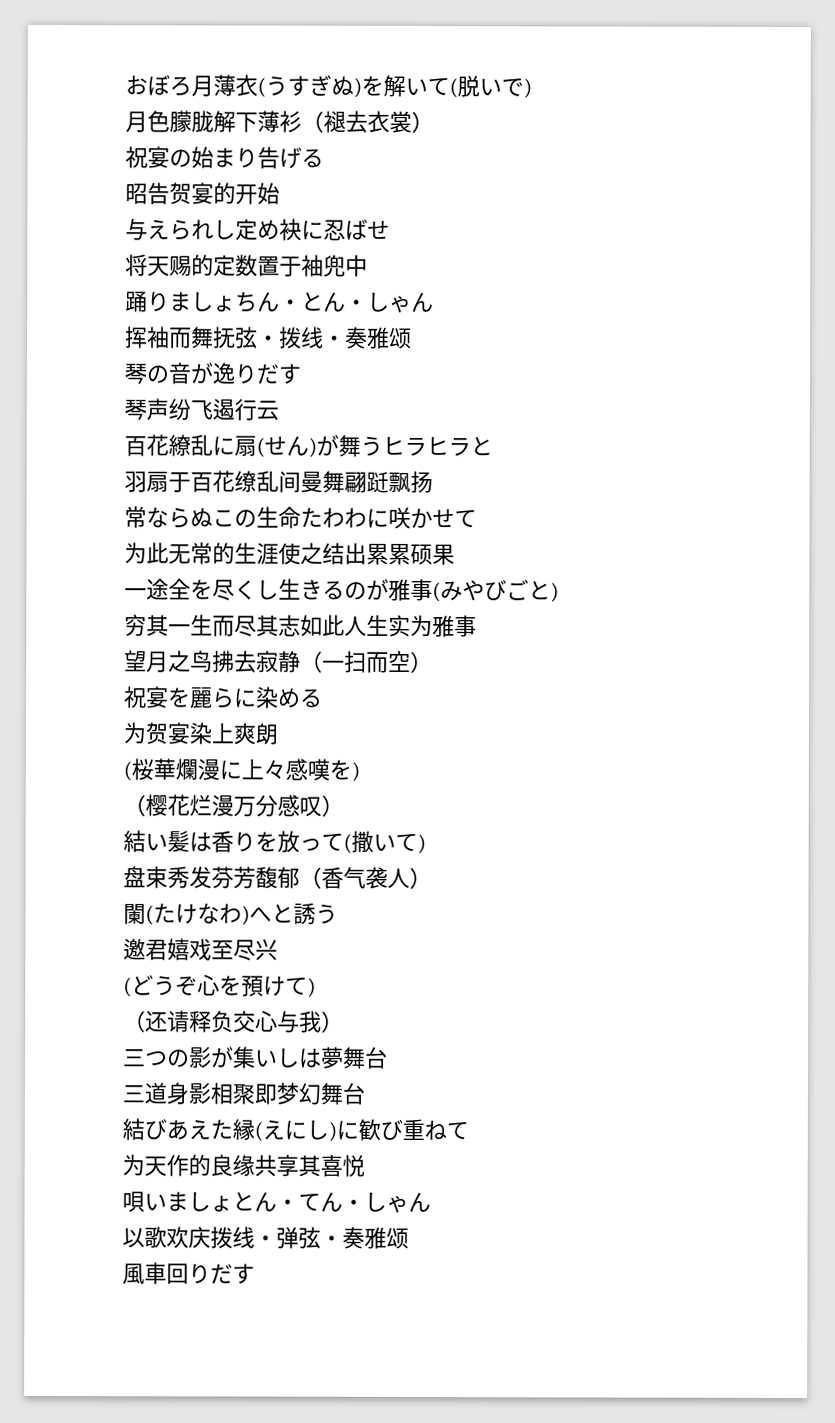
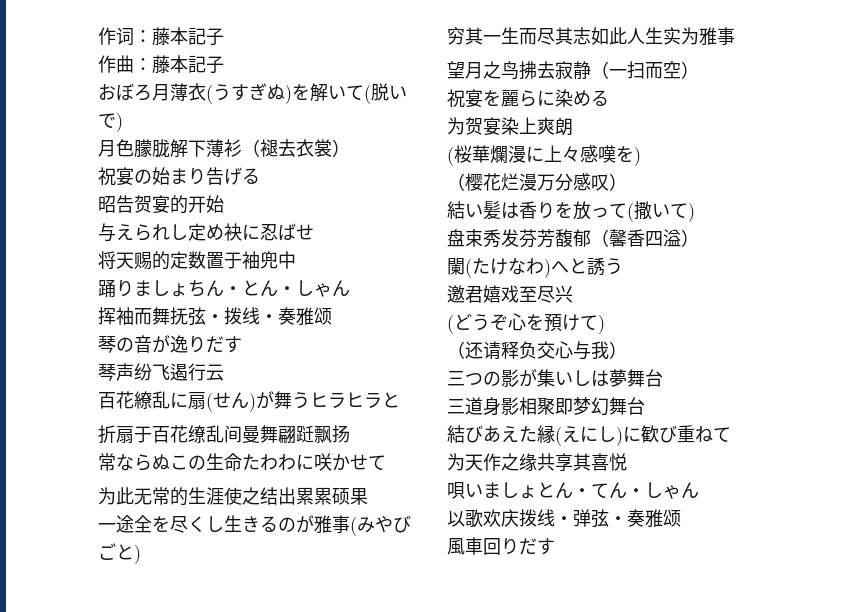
(125, 85) none -> [98,27,224,46] [98,55,224,74] 作词：藤本記子 // 作曲：藤本記子 //
[124,471,147,493] 羽 -> [98,425,116,444] 折
[321,866,410,889] 香气袭人 -> [609,229,681,247] 馨香四溢
[188,1154,233,1177] 的良 -> [501,453,519,471] 之

